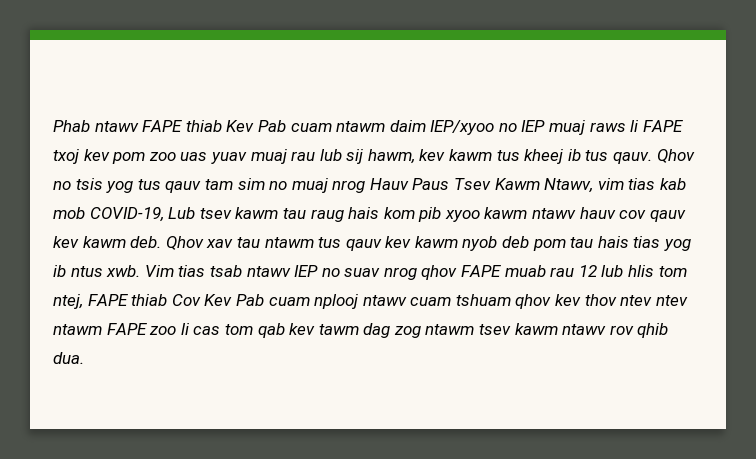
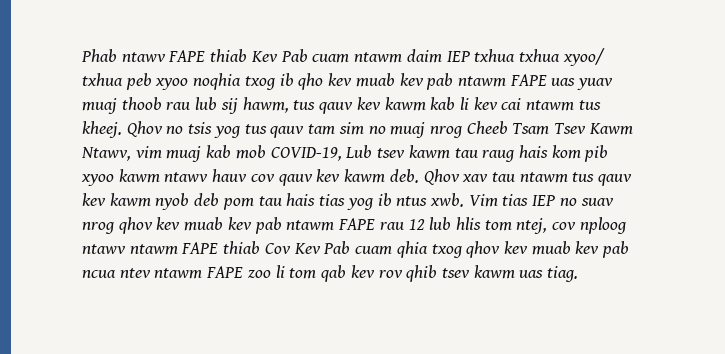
[430,120,683,135] [53,149,176,164] IEP/xyoo no IEP muaj raws li FAPE txoj kev pom zoo -> [446,48,605,66] [82,73,547,90] IEP txhua txhua xyoo/ txhua peb xyoo noqhia txog ib qho kev muab kev pab ntawm FAPE
(287, 156) none -> [121,97,162,110] thoob
[419,149,653,164] kev kawm tus kheej ib tus qauv. -> [293,97,601,114] [82,121,122,138] tus qauv kev kawm kab li kev cai ntawm tus kheej.
[369,178,450,190] Hauv Paus -> [466,121,550,135] Cheeb Tsam
[628,178,656,190] tias -> [166,146,202,162] muaj
[209,265,291,277] tsab ntawv -> (529, 200) none
[461,265,546,277] FAPE muab -> [156,217,376,234] kev muab kev pab ntawm FAPE
(83, 301) none -> [552,217,626,234] [82,244,178,255] cov nploog ntawv ntawm
[314,294,653,309] nplooj ntawv cuam tshuam qhov kev thov ntev -> [396,241,630,258] [82,270,116,278] qhia txog qhov kev muab kev pab ncua
[193,326,221,335] cas -> (285, 271) none
[318,323,669,338] [53,352,84,364] tawm dag zog ntawm tsev kawm ntawv rov qhib dua. -> [378,265,579,282] rov qhib tsev kawm uas tiag.

